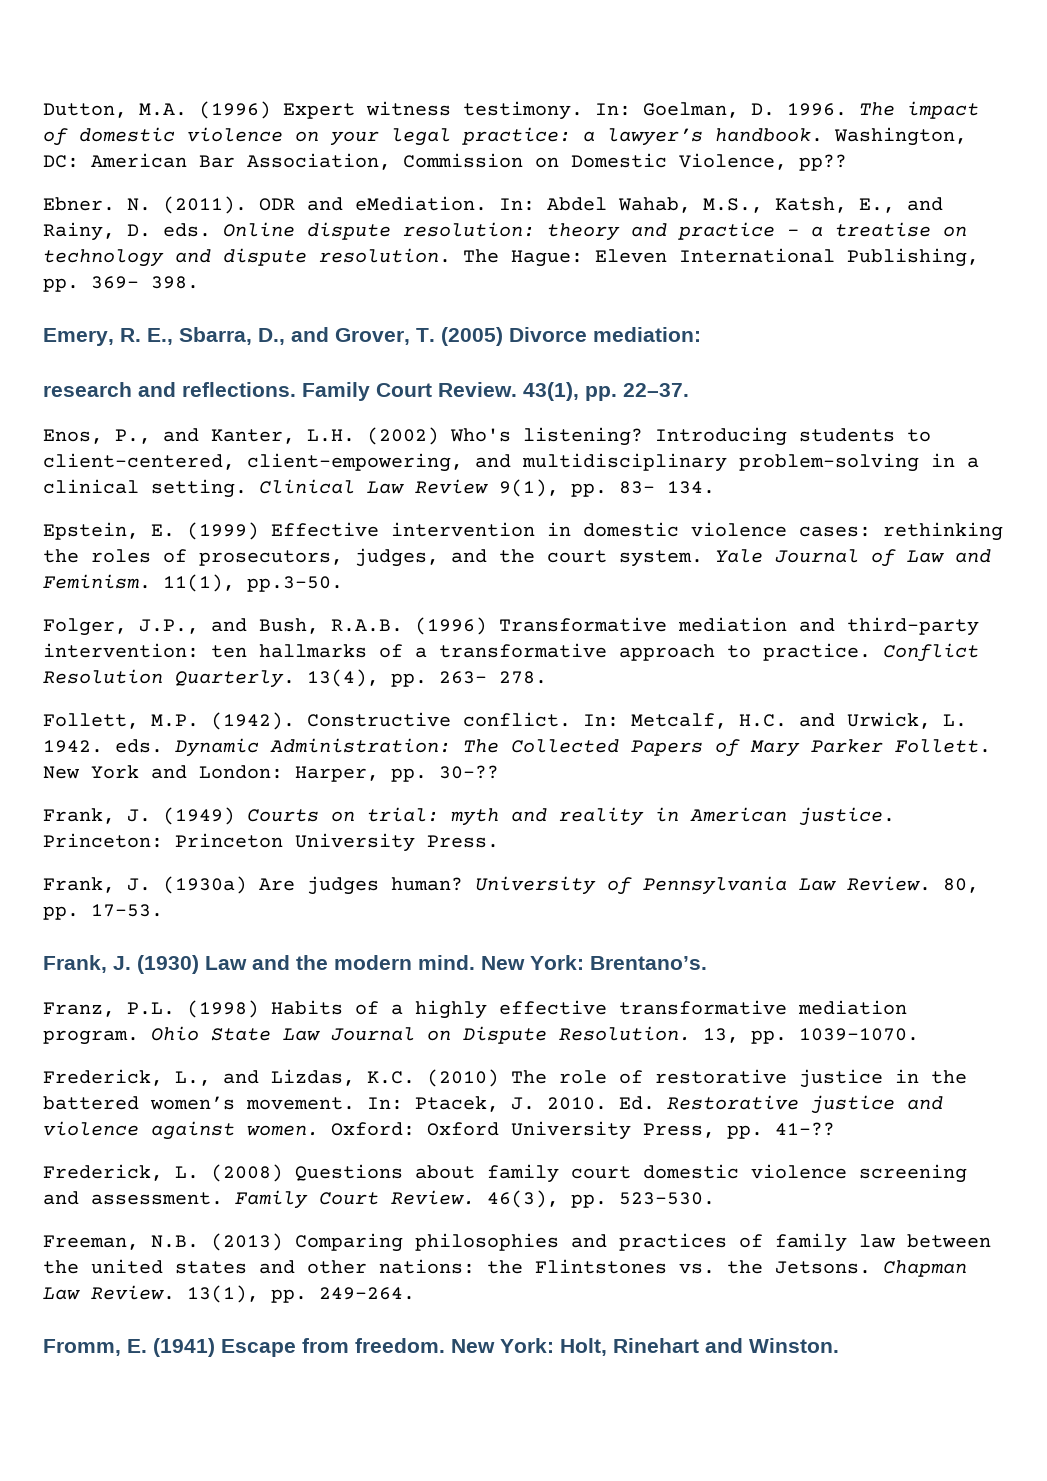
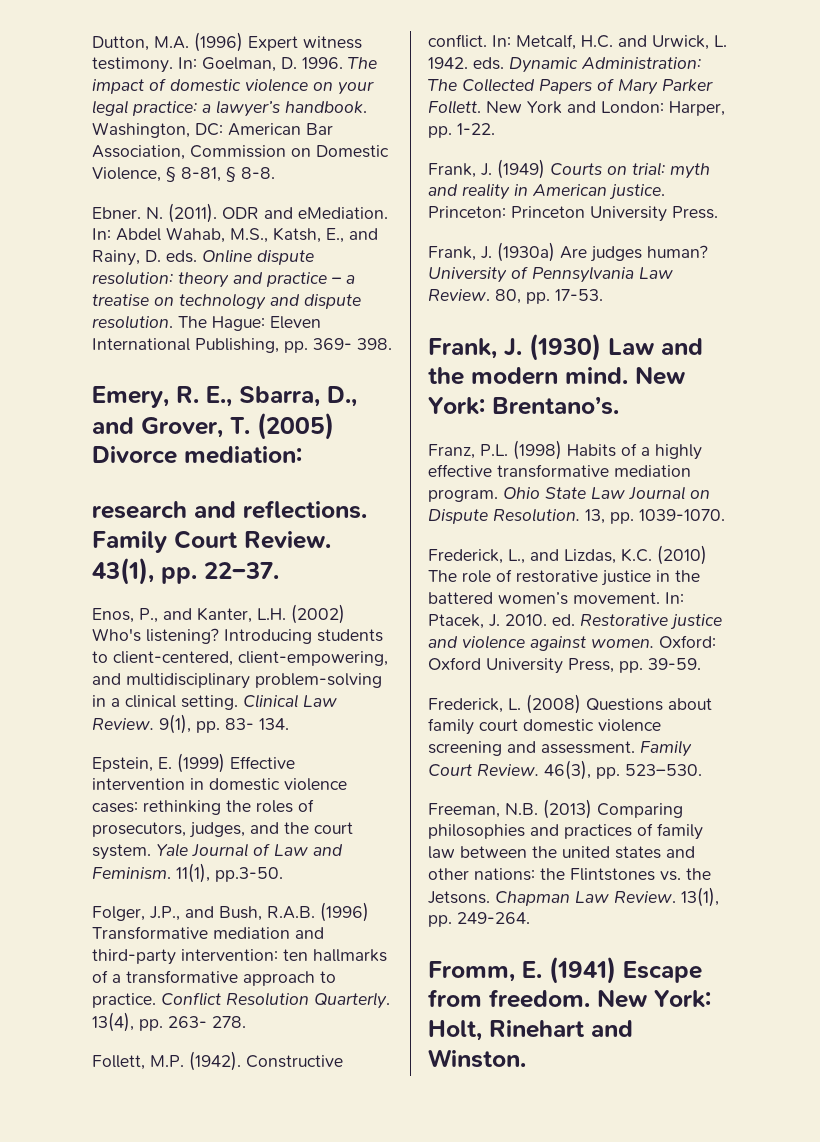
[799,154,847,171] pp?? -> [166,166,275,182] § 8-81, § 8-8.
[415,479,488,494] Review -> [92,718,154,730] Review.
[439,765,499,779] 30-?? -> [457,123,495,135] 1-22.
[619,1096,655,1110] Ed. -> [552,614,575,626] ed.
[775,1122,835,1136] 41-?? -> [648,658,701,670] 39-59.

